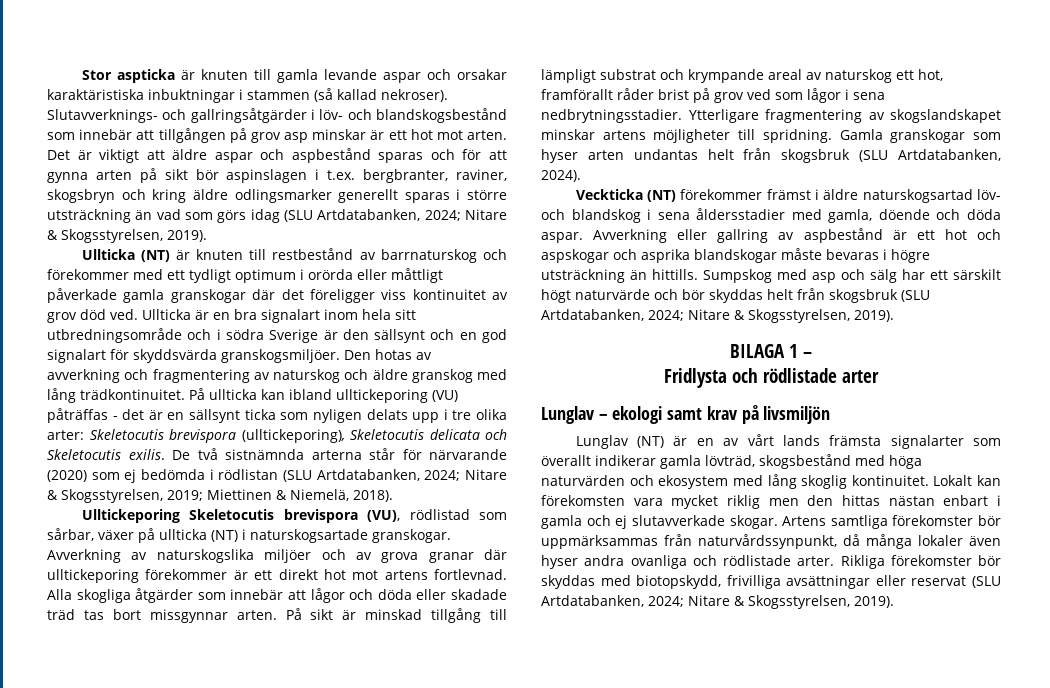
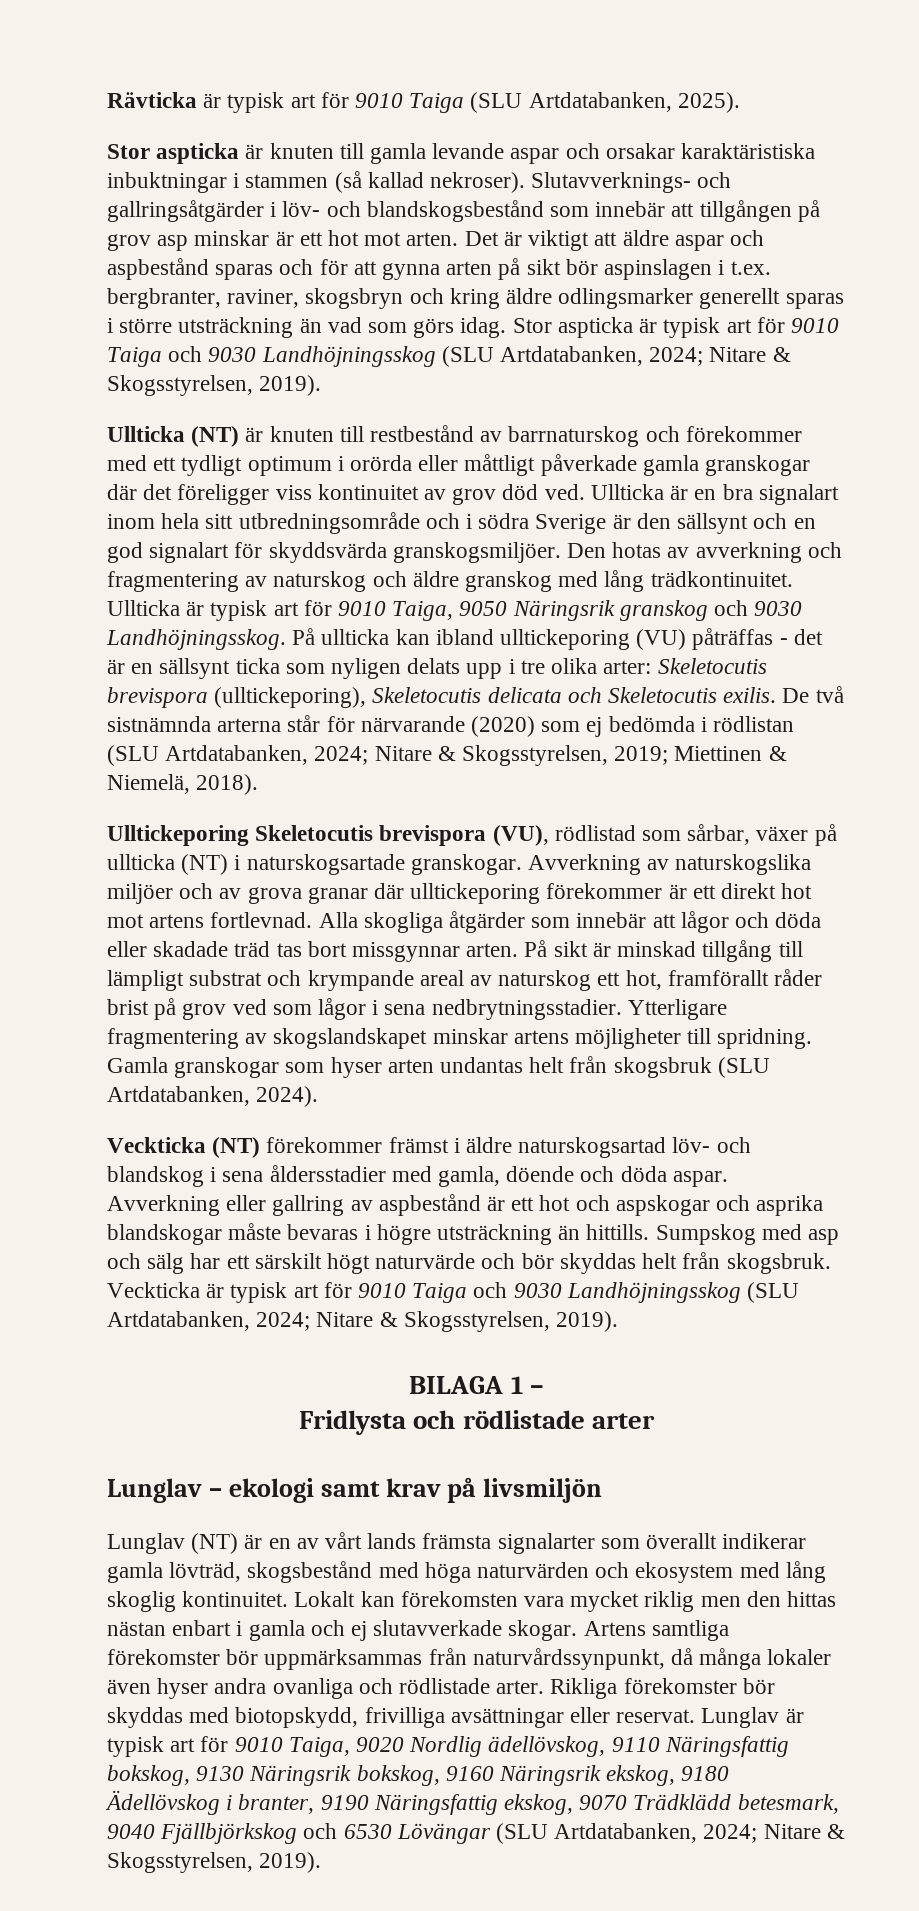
(81, 75) none -> [107,92,740,113] Rävticka är typisk art för 9010 Taiga (SLU Artdatabanken, 2025). //
[250,209,280,223] idag -> [460,317,839,338] [107,346,436,367] idag. Stor aspticka är typisk art för 9010 Taiga och 9030 Landhöjningsskog
(185, 394) none -> [107,600,803,621] [106,629,286,650] Ullticka är typisk art för 9010 Taiga, 9050 Näringsrik granskog och 9030 Landhöjningsskog.
[829,289,898,303] skogsbruk -> [726,1253,831,1274] [107,1282,741,1303] skogsbruk. Veckticka är typisk art för 9010 Taiga och 9030 Landhöjningsskog
[911,576,967,586] reservat -> [616,1707,804,1728] [107,1736,789,1757] [107,1765,730,1786] [105,1790,839,1815] [107,1823,491,1844] reservat. Lunglav är typisk art för 9010 Taiga, 9020 Nordlig ädellövskog, 9110 Näringsfattig bokskog, 9130 Näringsrik bokskog, 9160 Näringsrik ekskog, 9180 Ädellövskog i branter, 9190 Näringsfattig ekskog, 9070 Trädklädd betesmark, 9040 Fjällbjörkskog och 6530 Lövängar

